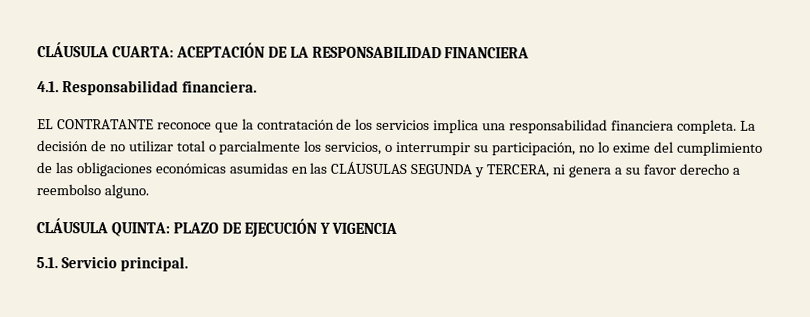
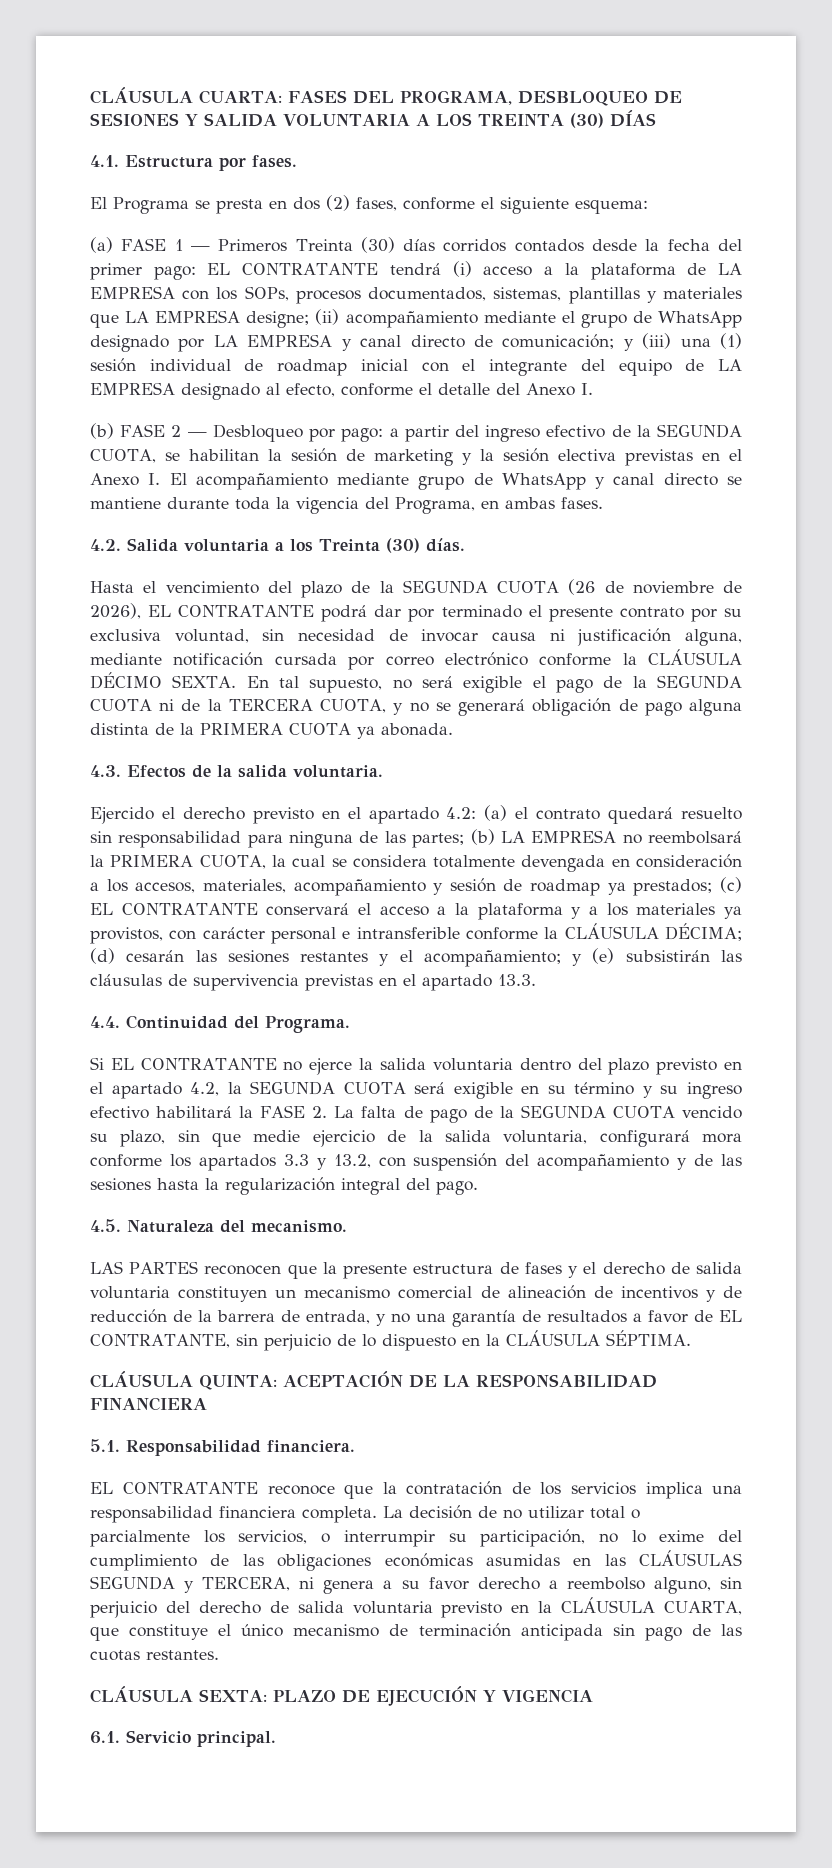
(174, 52) none -> [287,90,682,106] [90,110,656,128] [90,155,297,171] [90,195,648,214] [90,237,742,253] [90,261,742,280] [90,286,742,304] [90,309,743,328] [90,333,742,352] [90,358,743,376] [90,382,593,400] [90,423,743,442] [90,448,742,466] [90,473,742,490] [90,497,603,514] [90,538,465,553] [90,579,742,598] [90,603,742,622] [90,628,743,646] [90,649,742,670] [90,672,742,693] [90,698,743,716] [90,723,453,739] [90,765,383,778] [90,805,742,824] [90,829,743,848] [90,854,742,872] [90,877,742,896] [90,903,742,920] [90,923,742,944] [90,948,742,967] [90,974,536,991] [90,1015,350,1033] [90,1057,742,1075] [90,1081,742,1099] [90,1105,742,1123] [90,1130,743,1147] [90,1153,742,1171] [90,1177,478,1195] [90,1219,347,1233] [90,1261,742,1279] [90,1285,743,1302] [90,1309,742,1327] [90,1330,691,1351] [90,1371,277,1390] FASES DEL PROGRAMA, DESBLOQUEO DE SESIONES Y SALIDA VOLUNTARIA A LOS TREINTA (30) DÍAS // 4.1. Estructura por fases. // El Programa se presta en dos (2) fases, conforme el siguiente esquema: // (a) FASE 1 — Primeros Treinta (30) días corridos contados desde la fecha del primer pago: EL CONTRATANTE tendrá (i) acceso a la plataforma de LA EMPRESA con los SOPs, procesos documentados, sistemas, plantillas y materiales que LA EMPRESA designe; (ii) acompañamiento mediante el grupo de WhatsApp designado por LA EMPRESA y canal directo de comunicación; y (iii) una (1) sesión individual de roadmap inicial con el integrante del equipo de LA EMPRESA designado al efecto, conforme el detalle del Anexo I. // (b) FASE 2 — Desbloqueo por pago: a partir del ingreso efectivo de la SEGUNDA CUOTA, se habilitan la sesión de marketing y la sesión electiva previstas en el Anexo I. El acompañamiento mediante grupo de WhatsApp y canal directo se mantiene durante toda la vigencia del Programa, en ambas fases. // 4.2. Salida voluntaria a los Treinta (30) días. // Hasta el vencimiento del plazo de la SEGUNDA CUOTA (26 de noviembre de 2026), EL CONTRATANTE podrá dar por terminado el presente contrato por su exclusiva voluntad, sin necesidad de invocar causa ni justificación alguna, mediante notificación cursada por correo electrónico conforme la CLÁUSULA DÉCIMO SEXTA. En tal supuesto, no será exigible el pago de la SEGUNDA CUOTA ni de la TERCERA CUOTA, y no se generará obligación de pago alguna distinta de la PRIMERA CUOTA ya abonada. // 4.3. Efectos de la salida voluntaria. // Ejercido el derecho previsto en el apartado 4.2: (a) el contrato quedará resuelto sin responsabilidad para ninguna de las partes; (b) LA EMPRESA no reembolsará la PRIMERA CUOTA, la cual se considera totalmente devengada en consideración a los accesos, materiales, acompañamiento y sesión de roadmap ya prestados; (c) EL CONTRATANTE conservará el acceso a la plataforma y a los materiales ya provistos, con carácter personal e intransferible conforme la CLÁUSULA DÉCIMA; (d) cesarán las sesiones restantes y el acompañamiento; y (e) subsistirán las cláusulas de supervivencia previstas en el apartado 13.3. // 4.4. Continuidad del Programa. // Si EL CONTRATANTE no ejerce la salida voluntaria dentro del plazo previsto en el apartado 4.2, la SEGUNDA CUOTA será exigible en su término y su ingreso efectivo habilitará la FASE 2. La falta de pago de la SEGUNDA CUOTA vencido su plazo, sin que medie ejercicio de la salida voluntaria, configurará mora conforme los apartados 3.3 y 13.2, con suspensión del acompañamiento y de las sesiones hasta la regularización integral del pago. // 4.5. Naturaleza del mecanismo. // LAS PARTES reconocen que la presente estructura de fases y el derecho de salida voluntaria constituyen un mecanismo comercial de alineación de incentivos y de reducción de la barrera de entrada, y no una garantía de resultados a favor de EL CONTRATANTE, sin perjuicio de lo dispuesto en la CLÁUSULA SÉPTIMA. // CLÁUSULA QUINTA:
[37,81,59,93] 4.1. -> [90,1439,120,1452] 5.1.
[103,184,149,199] [36,218,170,237] alguno. // CLÁUSULA QUINTA: -> [653,1577,742,1594] [90,1597,743,1618] [90,1623,742,1641] [90,1650,219,1661] [90,1686,267,1703] alguno, sin perjuicio del derecho de salida voluntaria previsto en la CLÁUSULA CUARTA, que constituye el único mecanismo de terminación anticipada sin pago de las cuotas restantes. // CLÁUSULA SEXTA:
[36,257,58,269] 5.1. -> [90,1731,120,1744] 6.1.

